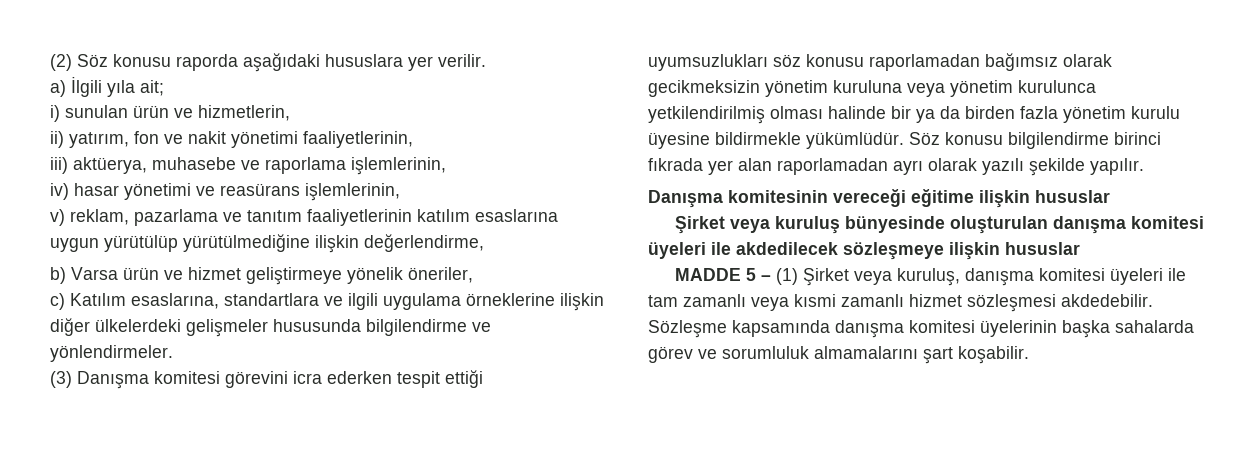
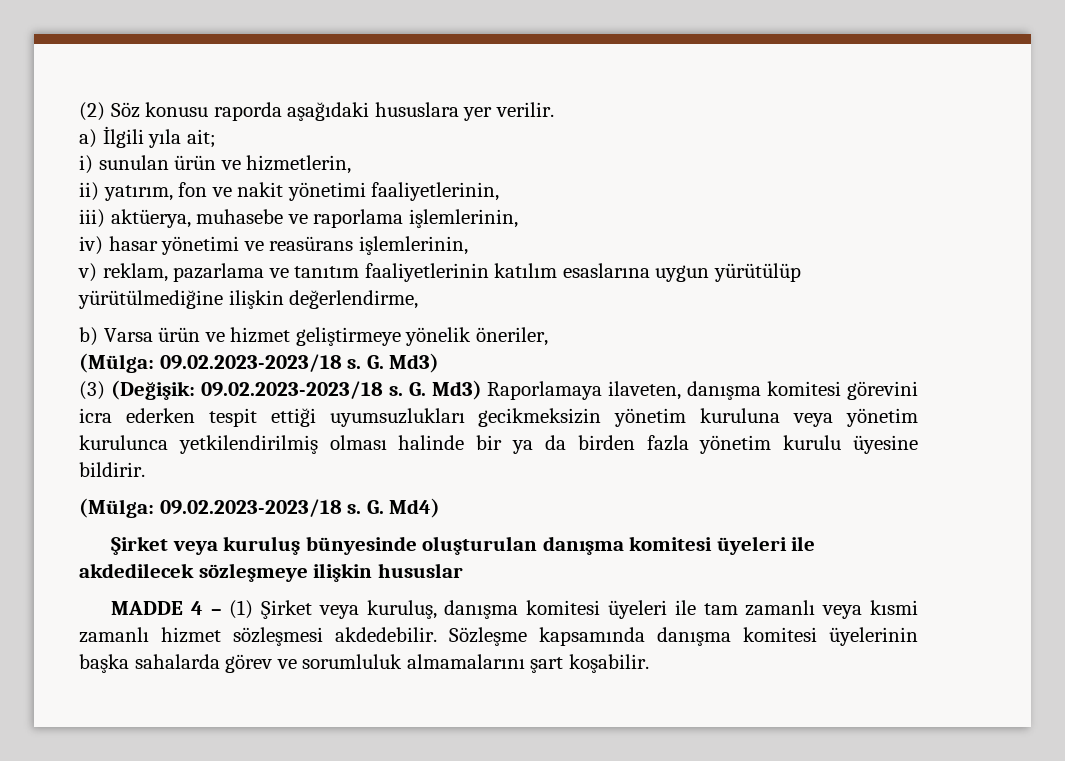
[50,293,604,311] [50,318,491,337] [50,345,173,362] [50,371,149,389] c) Katılım esaslarına, standartlara ve ilgili uygulama örneklerine ilişkin diğer ülkelerdeki gelişmeler hususunda bilgilendirme ve yönlendirmeler. // (3) Danışma -> [79,353,440,373] [79,380,762,400] (Mülga: 09.02.2023-2023/18 s. G. Md3) // (3) (Değişik: 09.02.2023-2023/18 s. G. Md3) Raporlamaya ilaveten, danışma
[773,53,1112,71] söz konusu raporlamadan bağımsız olarak -> (465, 417) none
[715,132,1161,149] [648,158,1144,176] [648,189,1110,208] bildirmekle yükümlüdür. Söz konusu bilgilendirme birinci fıkrada yer alan raporlamadan ayrı olarak yazılı şekilde yapılır. // Danışma komitesinin vereceği eğitime ilişkin hususlar -> [79,462,145,477] [79,498,441,518] bildirir. // (Mülga: 09.02.2023-2023/18 s. G. Md4)
[745,268,756,281] 5 -> [190,601,203,615] 4

